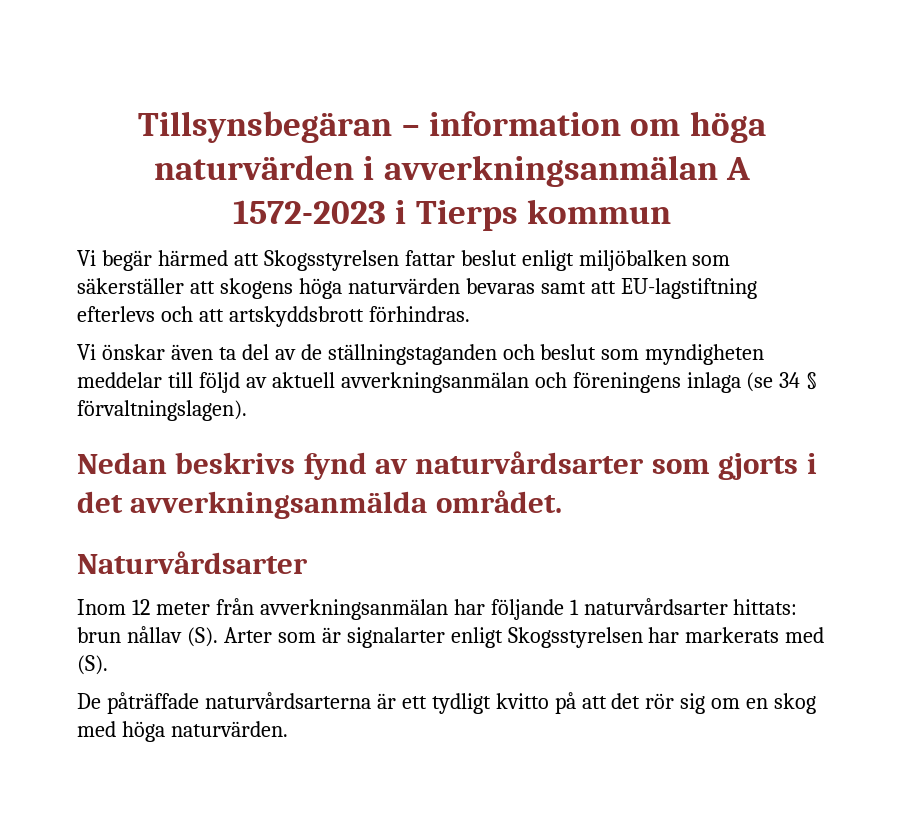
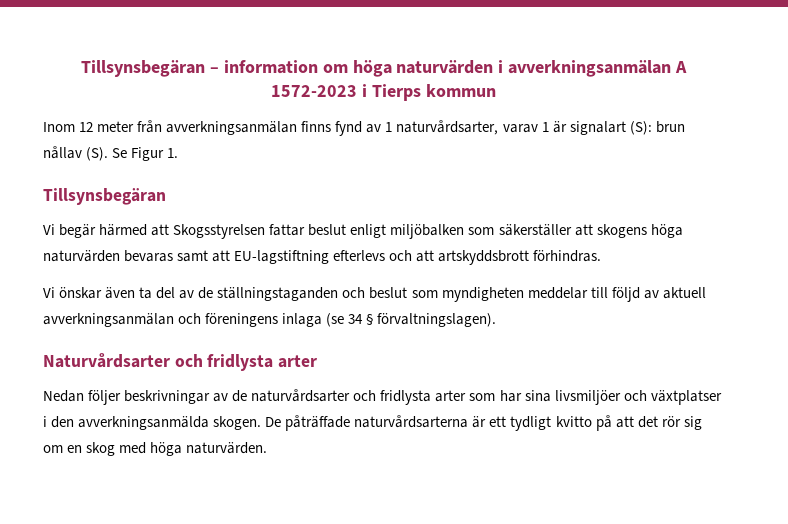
(671, 211) none -> [43,120,685,136] [43,146,179,161] [43,188,166,205] // Inom 12 meter från avverkningsanmälan finns fynd av 1 naturvårdsarter, varav 1 är signalart (S): brun nållav (S). Se Figur 1. // Tillsynsbegäran
[77,451,817,480] [77,490,562,519] [77,551,308,574] [77,598,798,620] [77,626,825,648] [77,655,108,675] Nedan beskrivs fynd av naturvårdsarter som gjorts i det avverkningsanmälda området. // Naturvårdsarter // Inom 12 meter från avverkningsanmälan har följande 1 naturvårdsarter hittats: brun nållav (S). Arter som är signalarter enligt Skogsstyrelsen har markerats med (S). // -> [43,353,318,371] [43,389,722,405] [43,416,262,430] Naturvårdsarter och fridlysta arter // Nedan följer beskrivningar av de naturvårdsarter och fridlysta arter som har sina livsmiljöer och växtplatser i den avverkningsanmälda skogen.

